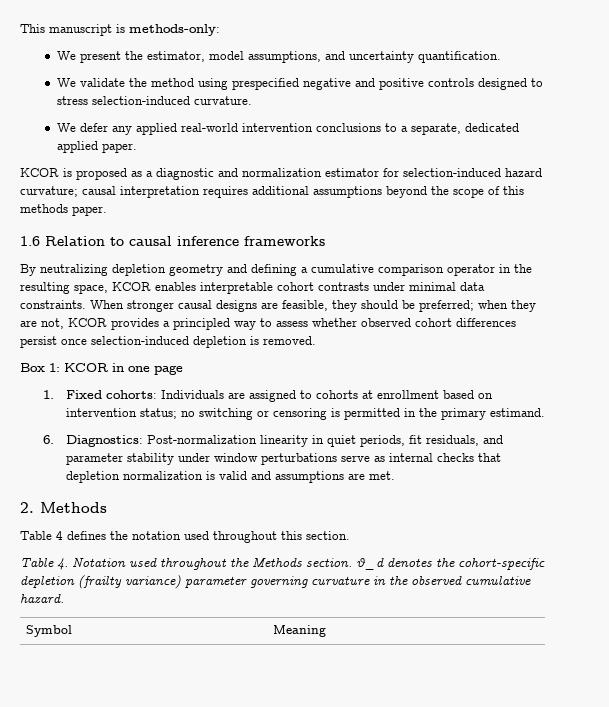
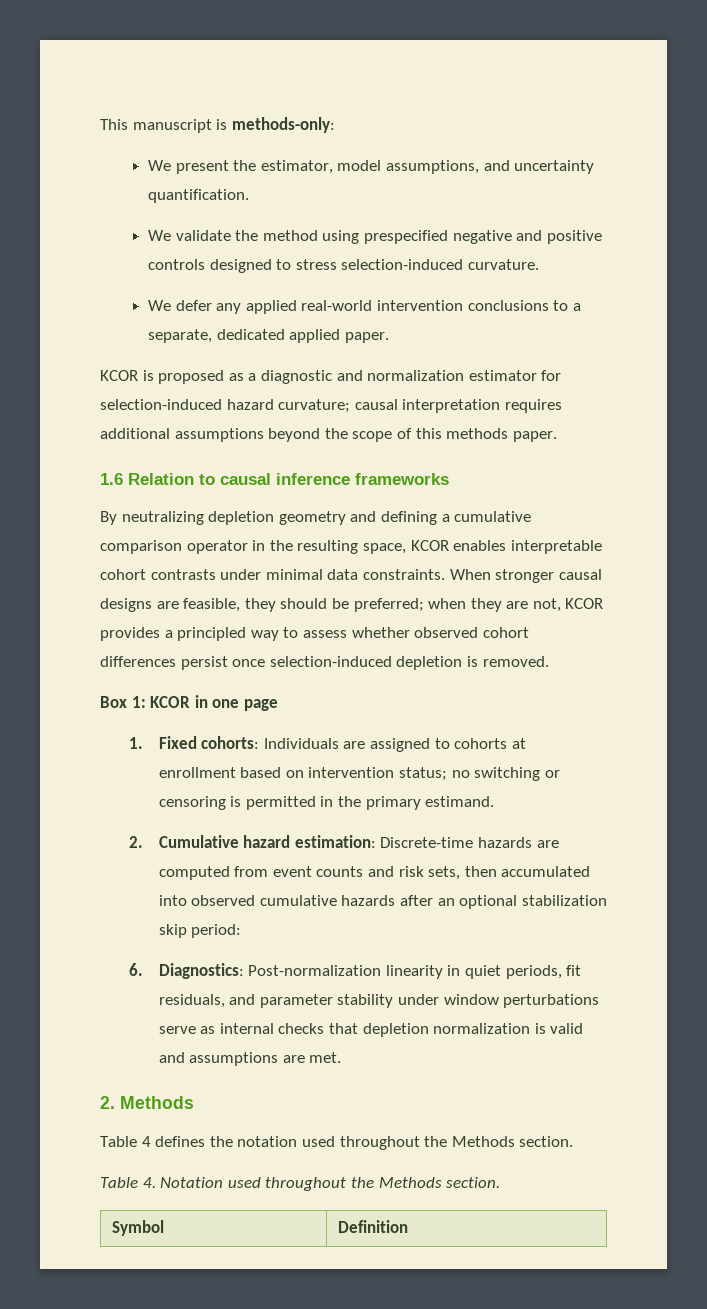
(545, 412) none -> [129,835,559,848] [158,866,591,880] [158,895,607,909] [158,924,242,938] // 2. Cumulative hazard estimation: Discrete-time hazards are computed from event counts and risk sets, then accumulated into observed cumulative hazards after an optional stabilization skip period:
[281,531,302,540] this -> [424,1136,515,1147] the Methods
[356,558,545,570] [20,575,531,589] [20,594,64,604] θ_d denotes the cohort-specific depletion (frailty variance) parameter governing curvature in the observed cumulative hazard. -> (501, 1182) none
[272,625,326,637] Meaning -> [337,1220,408,1233] Definition

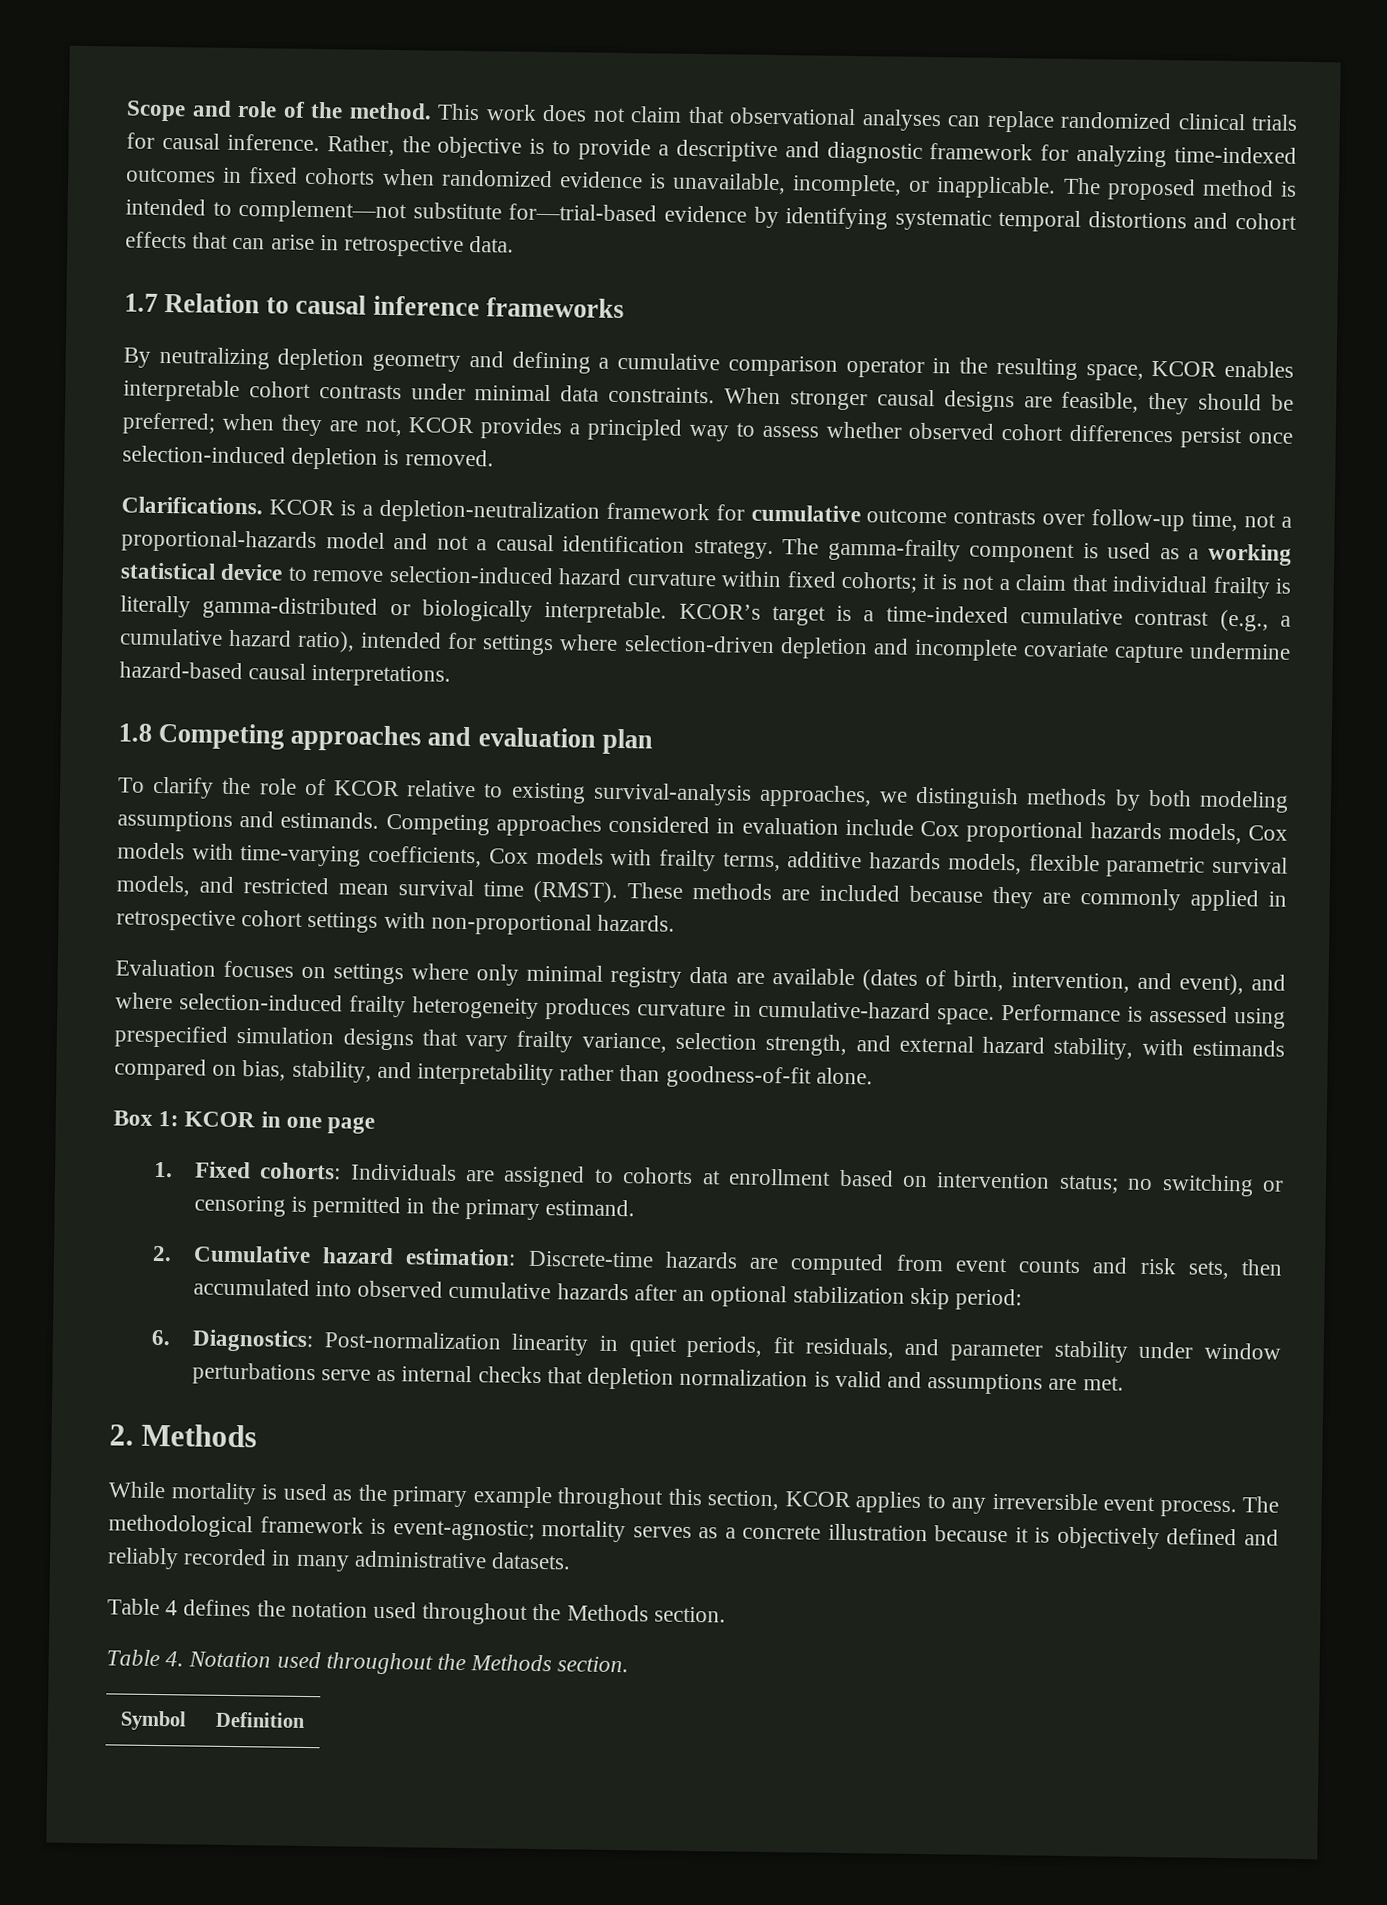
[100,117,335,133] [147,160,595,174] [147,189,249,203] [147,230,602,244] [147,259,539,273] [147,300,581,314] [147,329,389,343] [100,370,562,384] [100,399,562,413] [100,428,557,442] [100,473,123,485] This manuscript is methods-only: // We present the estimator, model assumptions, and uncertainty quantification. // We validate the method using prespecified negative and positive controls designed to stress selection-induced curvature. // We defer any applied real-world intervention conclusions to a separate, dedicated applied paper. // KCOR is proposed as a diagnostic and normalization estimator for selection-induced hazard curvature; causal interpretation requires additional assumptions beyond the scope of this methods paper. // 1.6 -> [126,100,1298,133] [126,132,1297,168] [126,167,1297,201] [125,198,1297,233] [125,231,515,257] [124,293,158,312] Scope and role of the method. This work does not claim that observational analyses can replace randomized clinical trials for causal inference. Rather, the objective is to provide a descriptive and diagnostic framework for analyzing time-indexed outcomes in fixed cohorts when randomized evidence is unavailable, incomplete, or inapplicable. The proposed method is intended to complement—not substitute for—trial-based evidence by identifying systematic temporal distortions and cohort effects that can arise in retrospective data. // 1.7
(549, 661) none -> [121,496,1292,532] [121,529,1292,566] [120,562,1291,599] [120,595,1291,632] [119,628,1292,664] [119,661,452,687] [118,722,653,755] [118,776,1289,813] [117,810,1289,845] [117,842,1288,878] [116,875,1287,912] [116,909,676,936] [115,959,1286,996] [115,992,1286,1029] [114,1025,1286,1060] [114,1058,873,1089] // Clarifications. KCOR is a depletion-neutralization framework for cumulative outcome contrasts over follow-up time, not a proportional-hazards model and not a causal identification strategy. The gamma-frailty component is used as a working statistical device to remove selection-induced hazard curvature within fixed cohorts; it is not a claim that individual frailty is literally gamma-distributed or biologically interpretable. KCOR’s target is a time-indexed cumulative contrast (e.g., a cumulative hazard ratio), intended for settings where selection-driven depletion and incomplete covariate capture undermine hazard-based causal interpretations. // 1.8 Competing approaches and evaluation plan // To clarify the role of KCOR relative to existing survival-analysis approaches, we distinguish methods by both modeling assumptions and estimands. Competing approaches considered in evaluation include Cox proportional hazards models, Cox models with time-varying coefficients, Cox models with frailty terms, additive hazards models, flexible parametric survival models, and restricted mean survival time (RMST). These methods are included because they are commonly applied in retrospective cohort settings with non-proportional hazards. // Evaluation focuses on settings where only minimal registry data are available (dates of birth, intervention, and event), and where selection-induced frailty heterogeneity produces curvature in cumulative-hazard space. Performance is assessed using prespecified simulation designs that vary frailty variance, selection strength, and external hazard stability, with estimands compared on bias, stability, and interpretability rather than goodness-of-fit alone.
(194, 1102) none -> [108,1481,1279,1518] [108,1514,1279,1550] [107,1547,572,1572] // While mortality is used as the primary example throughout this section, KCOR applies to any irreversible event process. The methodological framework is event-agnostic; mortality serves as a concrete illustration because it is objectively defined and reliably recorded in many administrative datasets.

